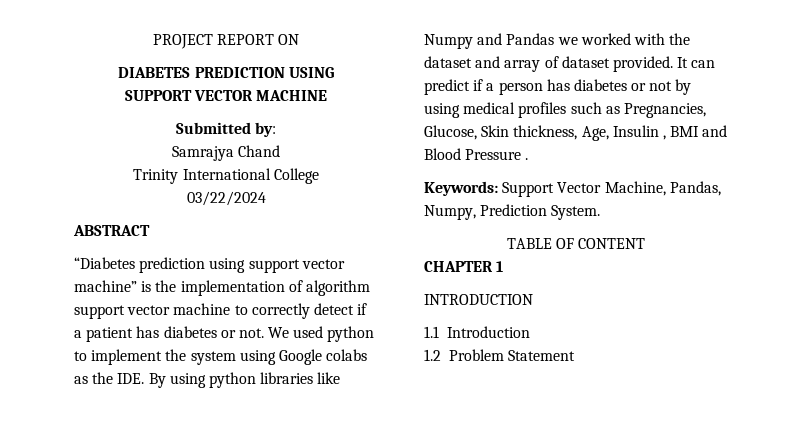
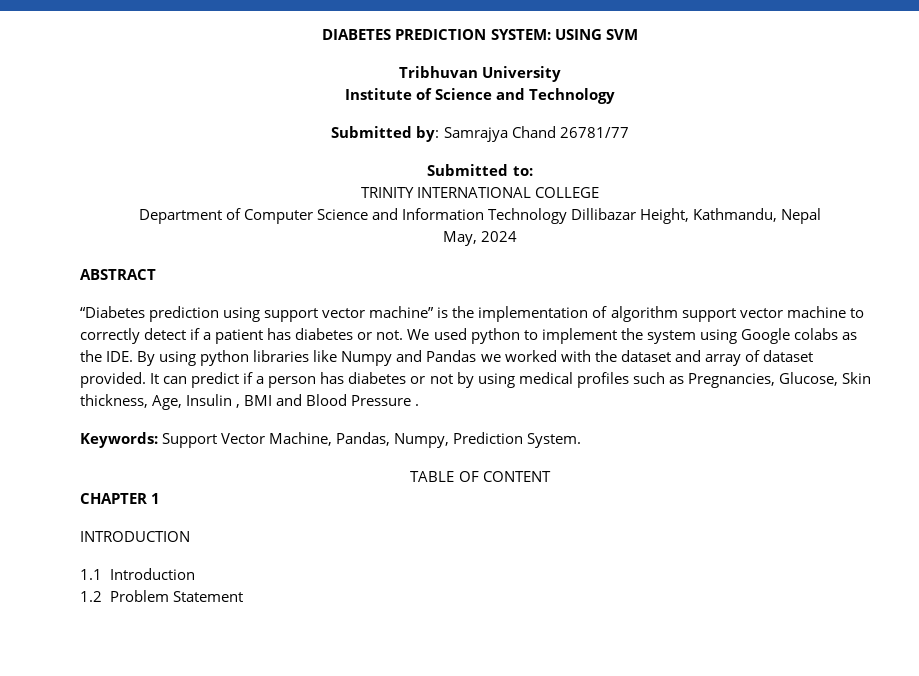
[152,34,300,49] PROJECT REPORT ON // -> (322, 34) none
(285, 72) none -> [490,29,551,40] SYSTEM:
[124,90,328,101] // SUPPORT VECTOR MACHINE -> [605,29,638,40] [398,66,562,82] [344,88,616,104] SVM // Tribhuvan University // Institute of Science and Technology
(277, 129) // -> (440, 134) none
[133,168,319,184] [186,191,266,206] // Trinity International College // 03/22/2024 -> [559,127,629,138] [427,164,533,176] [360,187,600,198] [138,208,822,224] [442,231,518,246] 26781/77 // Submitted to: // TRINITY INTERNATIONAL COLLEGE // Department of Computer Science and Information Technology Dillibazar Height, Kathmandu, Nepal // May, 2024

